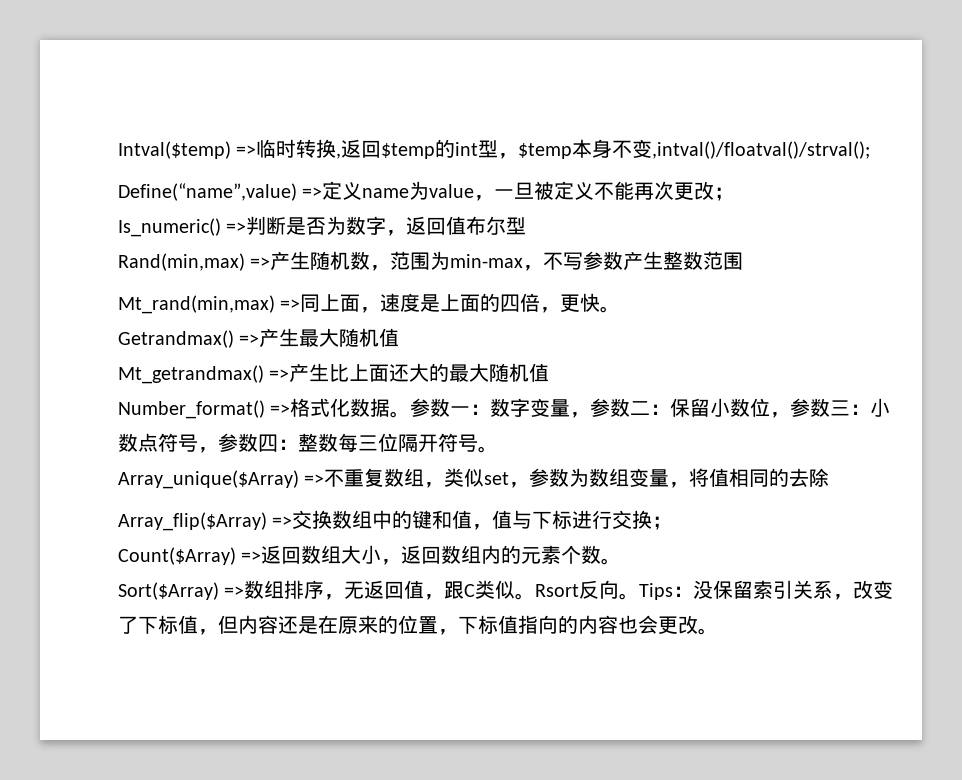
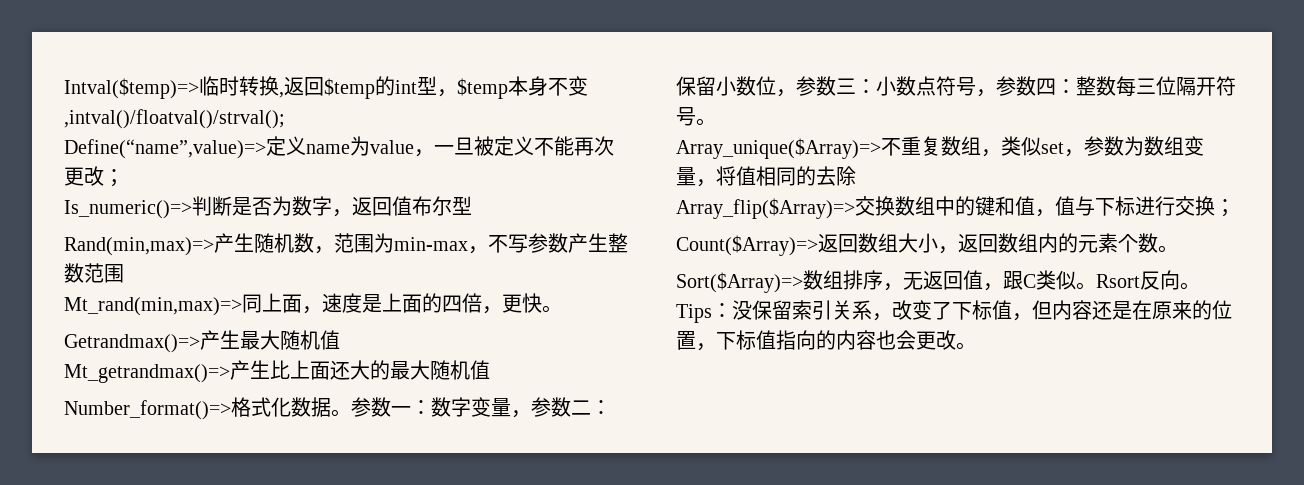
[118,141,257,159] Intval($temp) => -> [64,78,199,99] Intval($temp)=>
[118,183,323,201] Define(“name”,value) => -> [64,139,266,159] Define(“name”,value)=>
[118,218,247,237] Is_numeric() => -> [64,200,192,219] Is_numeric()=>
[118,253,271,271] Rand(min,max) => -> [64,237,214,256] Rand(min,max)=>
[118,295,301,314] Mt_rand(min,max) => -> [64,297,242,316] Mt_rand(min,max)=>
[118,330,260,348] Getrandmax() => -> [64,334,200,353] Getrandmax()=>
[118,365,290,384] Mt_getrandmax() => -> [64,364,230,383] Mt_getrandmax()=>
[118,400,291,419] Number_format() => -> [64,400,231,420] Number_format()=>
[118,470,325,489] Array_unique($Array) => -> [676,138,881,159] Array_unique($Array)=>
[118,512,293,531] Array_flip($Array) => -> [676,198,855,219] Array_flip($Array)=>
[118,547,262,565] Count($Array) => -> [676,235,818,256] Count($Array)=>
[118,582,245,600] Sort($Array) => -> [676,272,803,293] Sort($Array)=>

